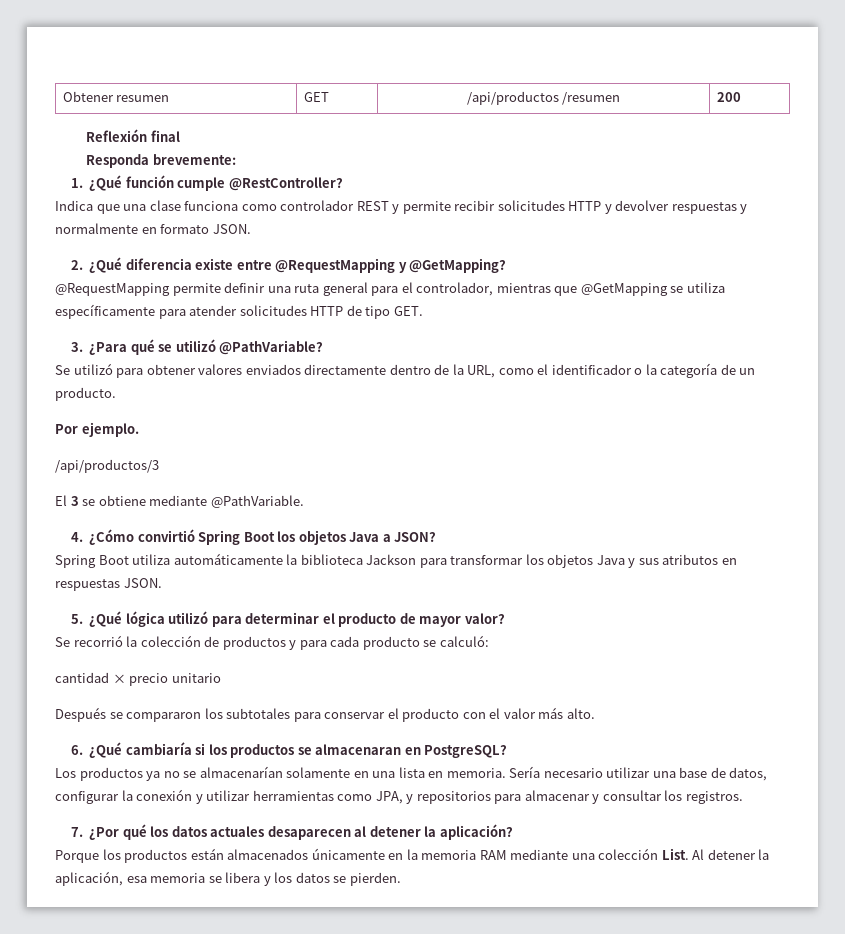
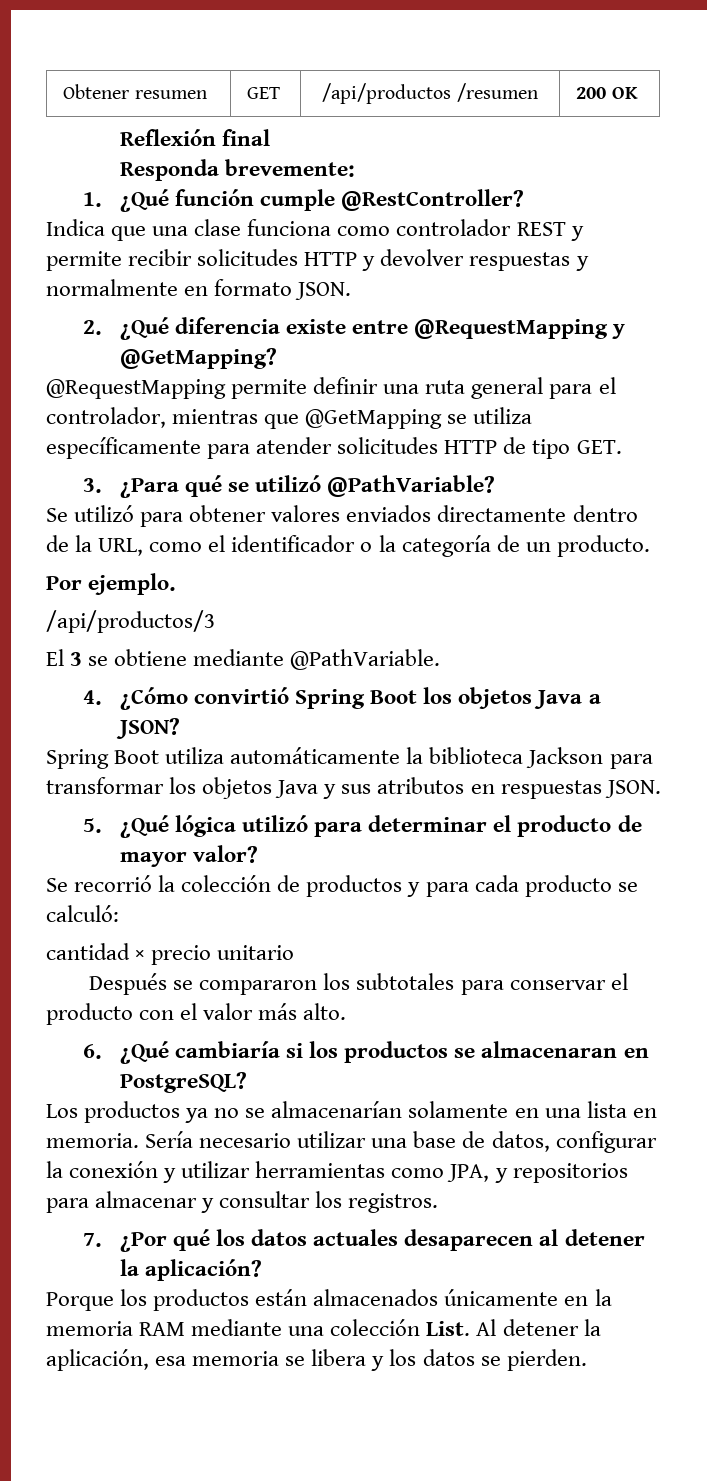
(741, 97) none -> [611,87,638,99] OK

